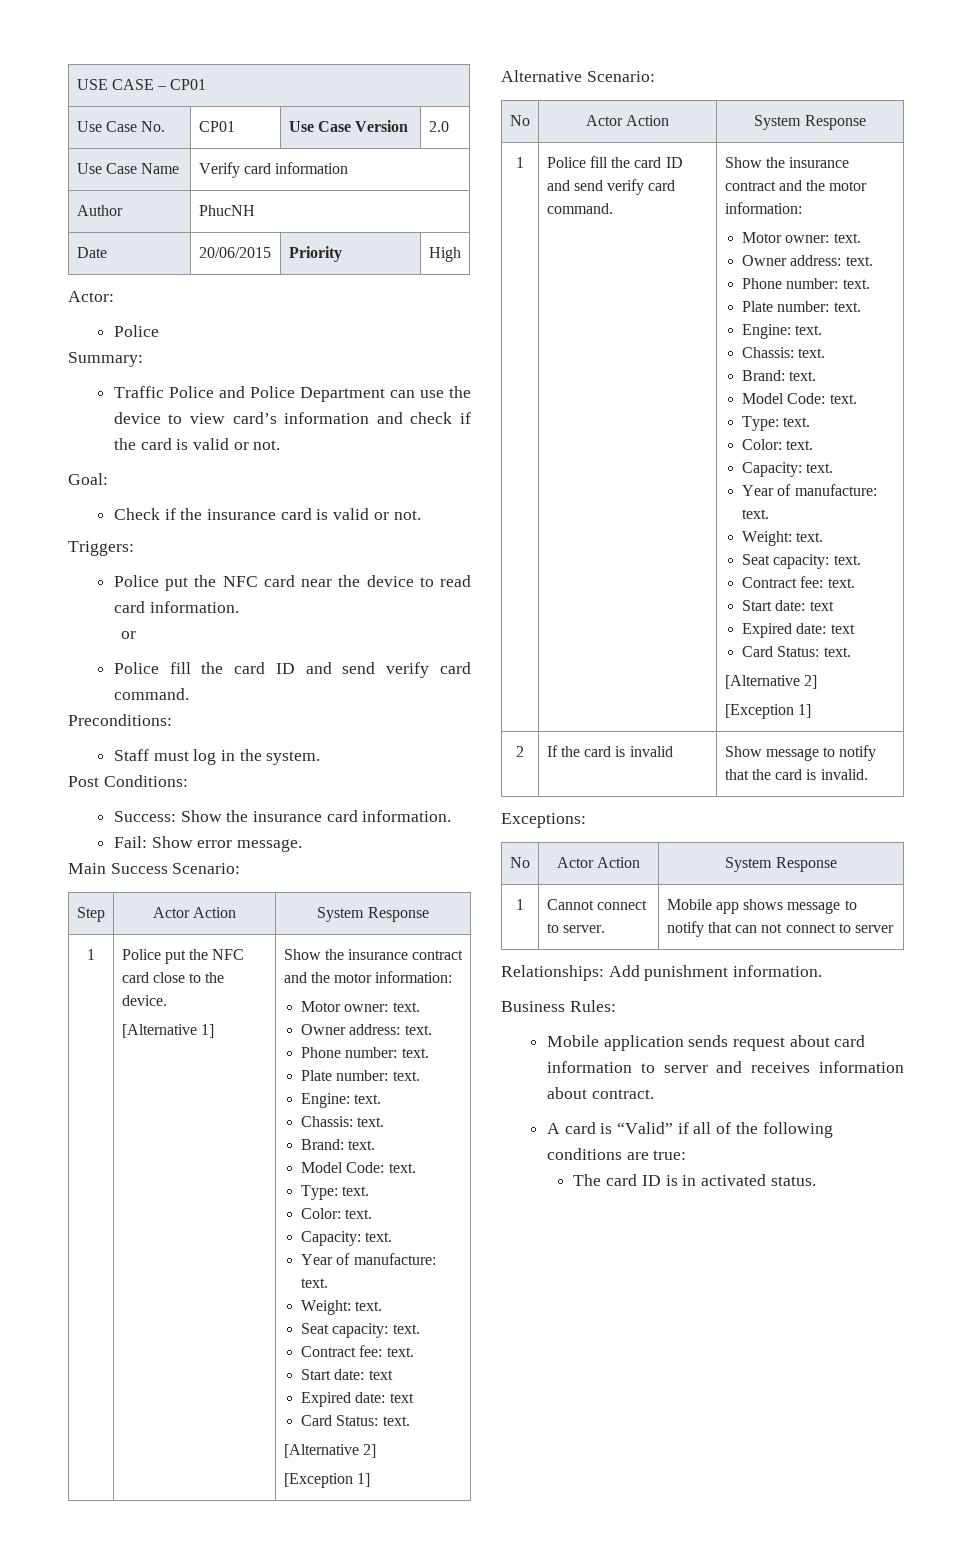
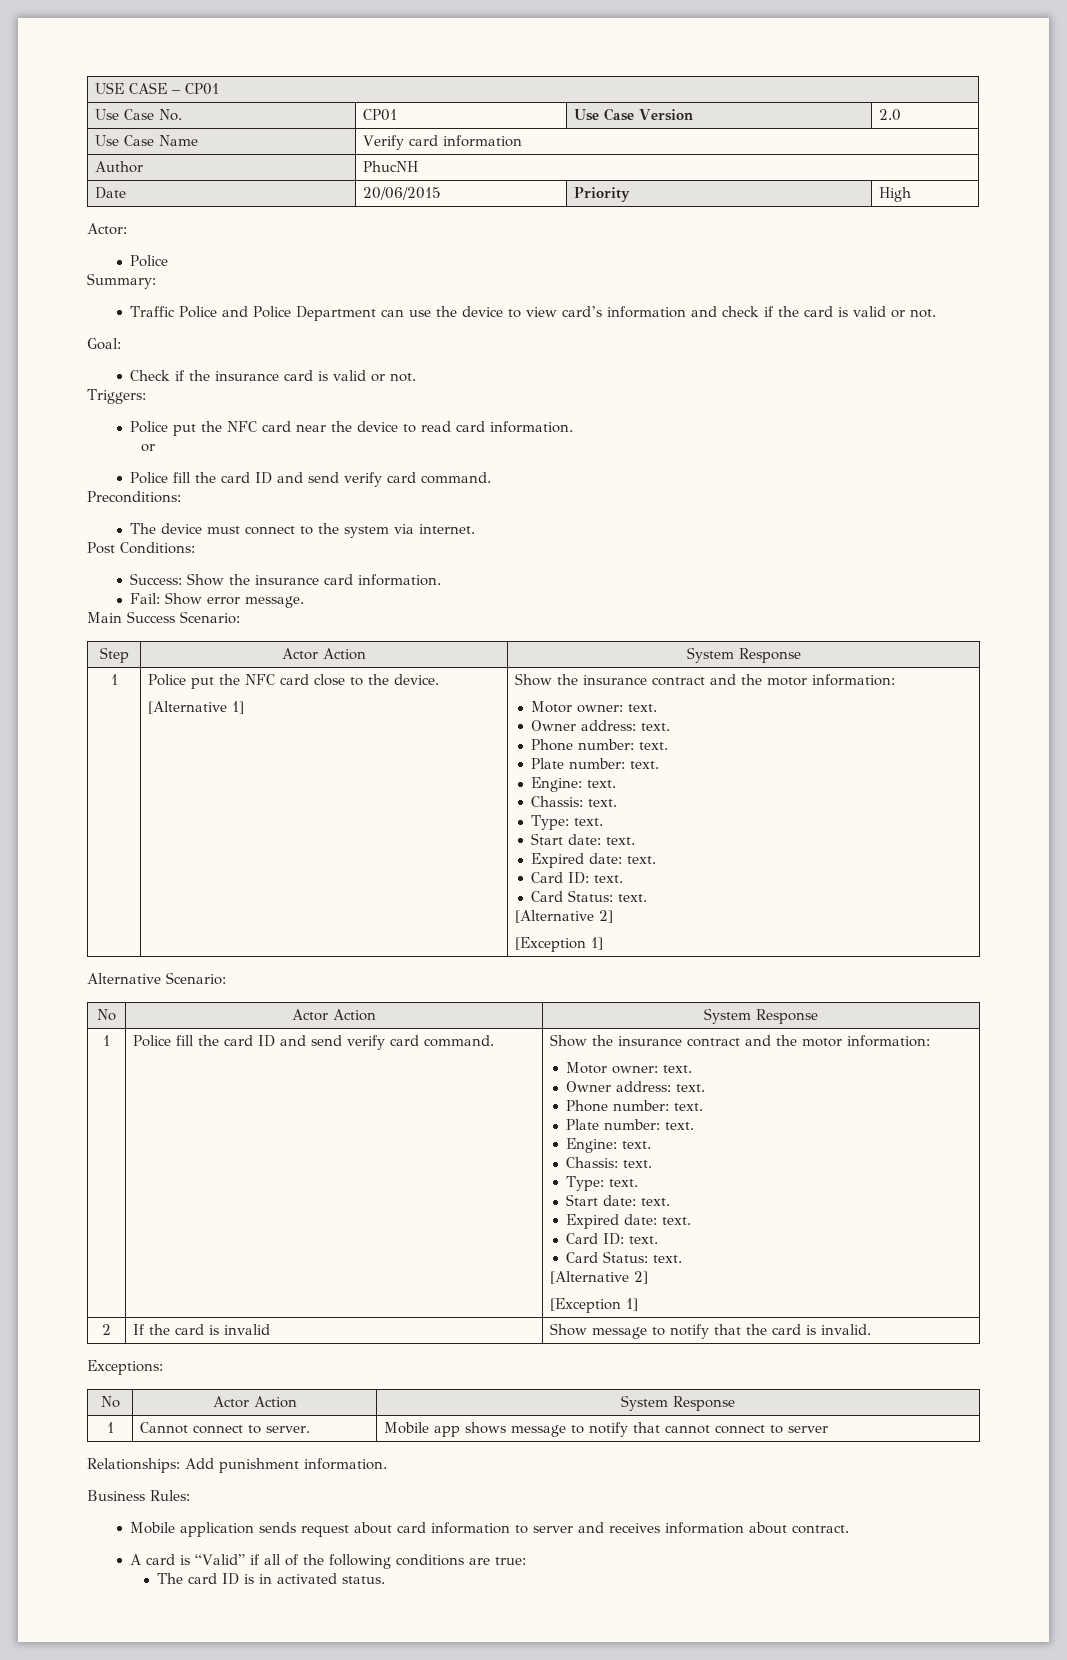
[113,749,321,765] Staff must log in the system. -> [130,523,476,538] The device must connect to the system via internet.
[301,1139,376,1150] [301,1162,416,1173] [301,1185,370,1200] [301,1208,373,1219] [301,1231,393,1246] [301,1253,436,1265] [301,1278,329,1288] [301,1300,383,1315] [301,1323,420,1338] [301,1345,414,1357] [301,1369,393,1380] [301,1392,414,1407] Brand: text. // Model Code: text. // Type: text. // Color: text. // Capacity: text. // Year of manufacture: text. // Weight: text. // Seat capacity: text. // Contract fee: text. // Start date: text // Expired date: text -> [531,815,604,830] [531,833,636,845] [531,853,657,868] [531,872,624,884] Type: text. // Start date: text. // Expired date: text. // Card ID: text.
[742,370,817,381] [742,393,857,404] [742,416,811,431] [742,439,814,450] [742,462,834,477] [742,484,877,496] [742,509,770,519] [742,531,824,546] [742,554,861,569] [742,576,855,588] [742,600,834,611] [742,623,855,638] Brand: text. // Model Code: text. // Type: text. // Color: text. // Capacity: text. // Year of manufacture: text. // Weight: text. // Seat capacity: text. // Contract fee: text. // Start date: text // Expired date: text -> [566,1176,639,1191] [566,1194,671,1206] [566,1214,692,1229] [566,1233,659,1245] Type: text. // Start date: text. // Expired date: text. // Card ID: text.
[735,923,783,933] can not -> [664,1425,710,1434] cannot

